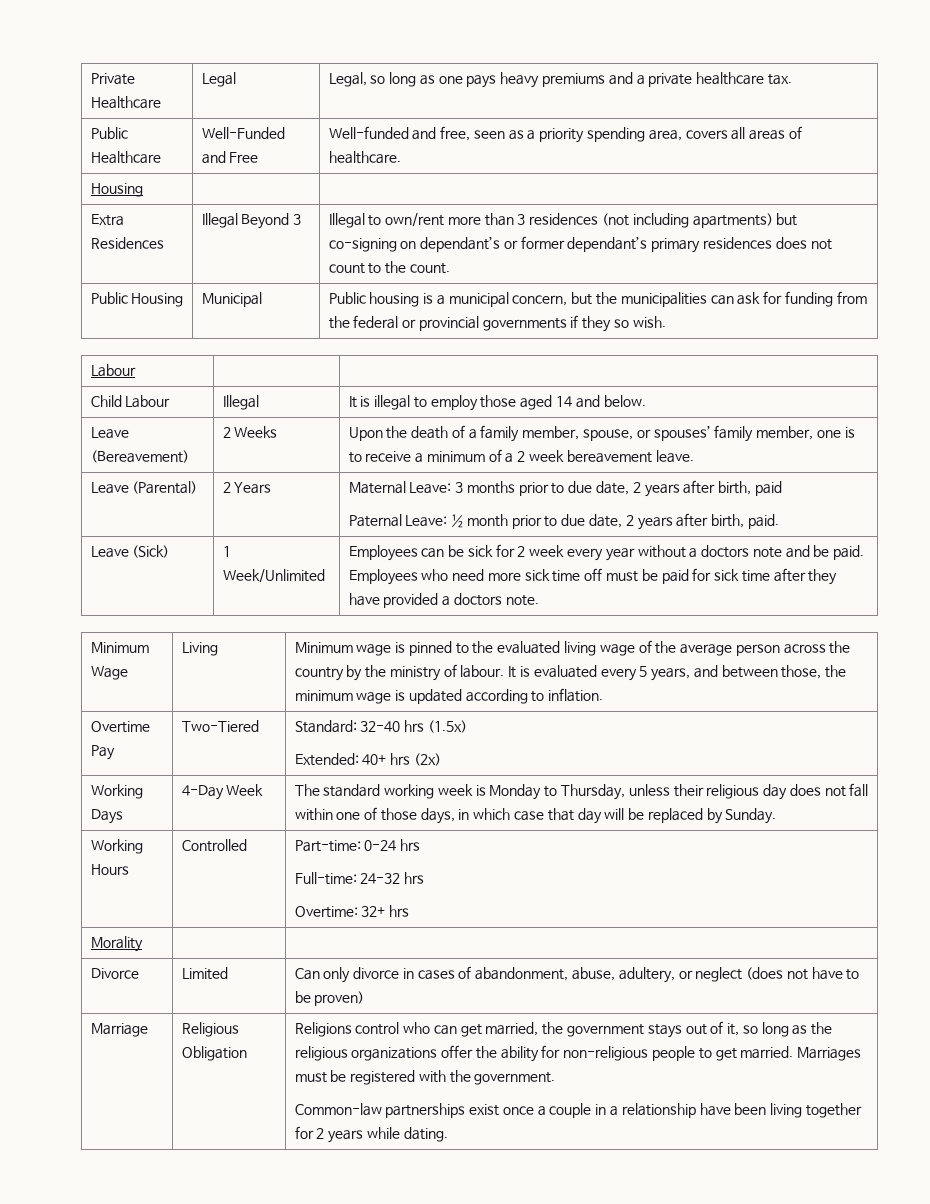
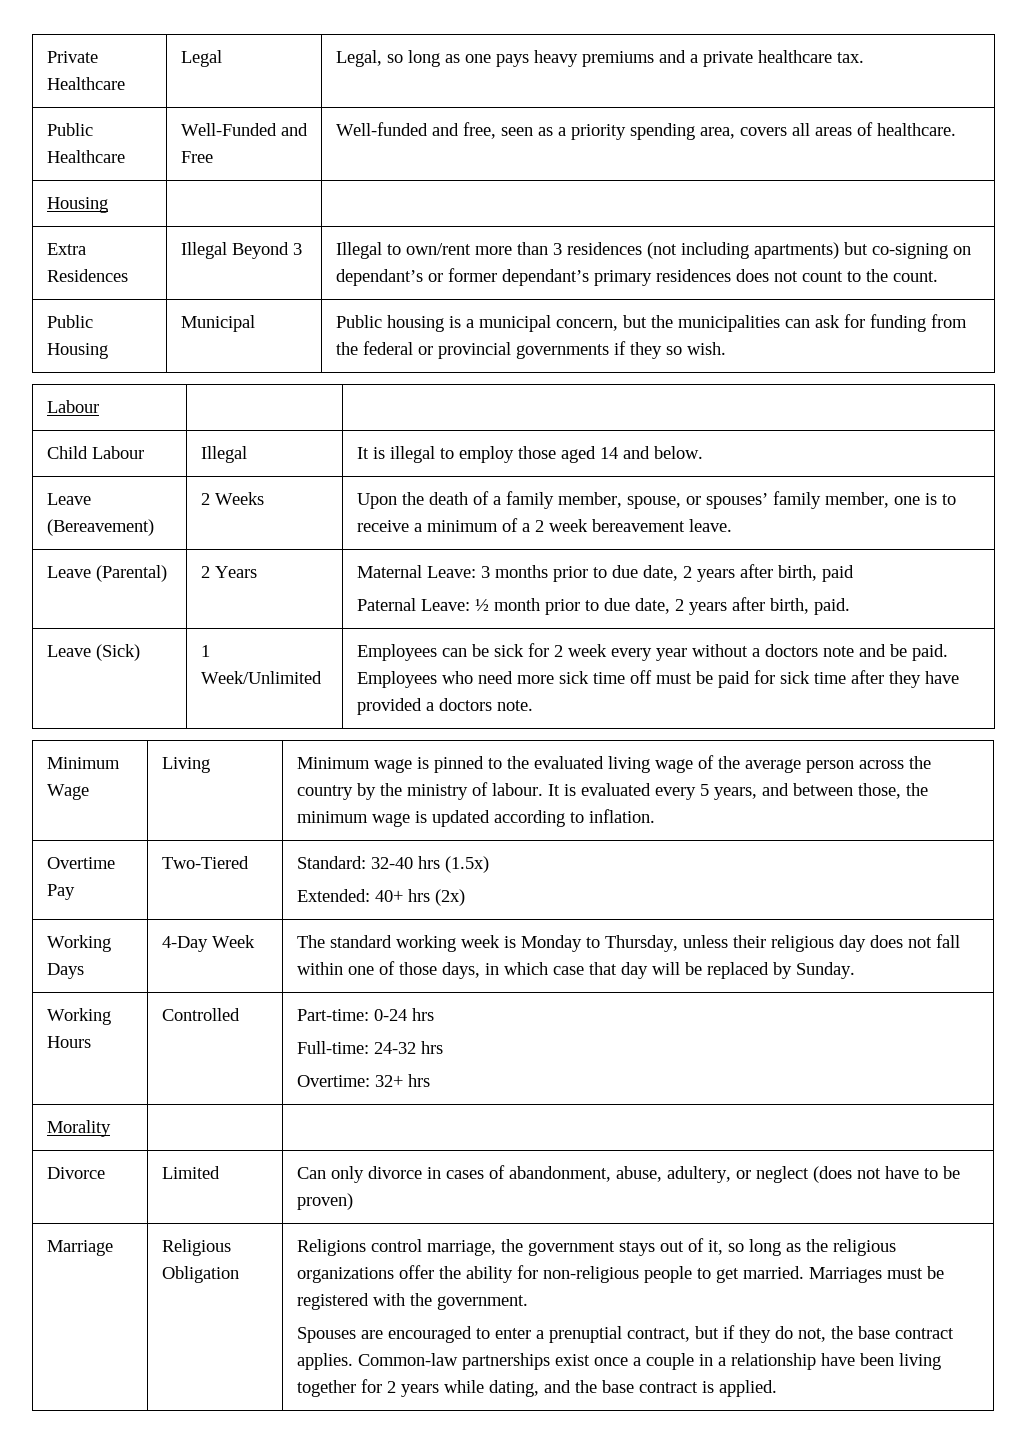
[403,1022,539,1037] who can get married, -> [426,1240,496,1256] marriage,
(556, 1078) none -> [296,1325,954,1343] [296,1353,353,1370] Spouses are encouraged to enter a prenuptial contract, but if they do not, the base contract applies.
[403,1127,448,1142] dating. -> [488,1380,777,1397] dating, and the base contract is applied.

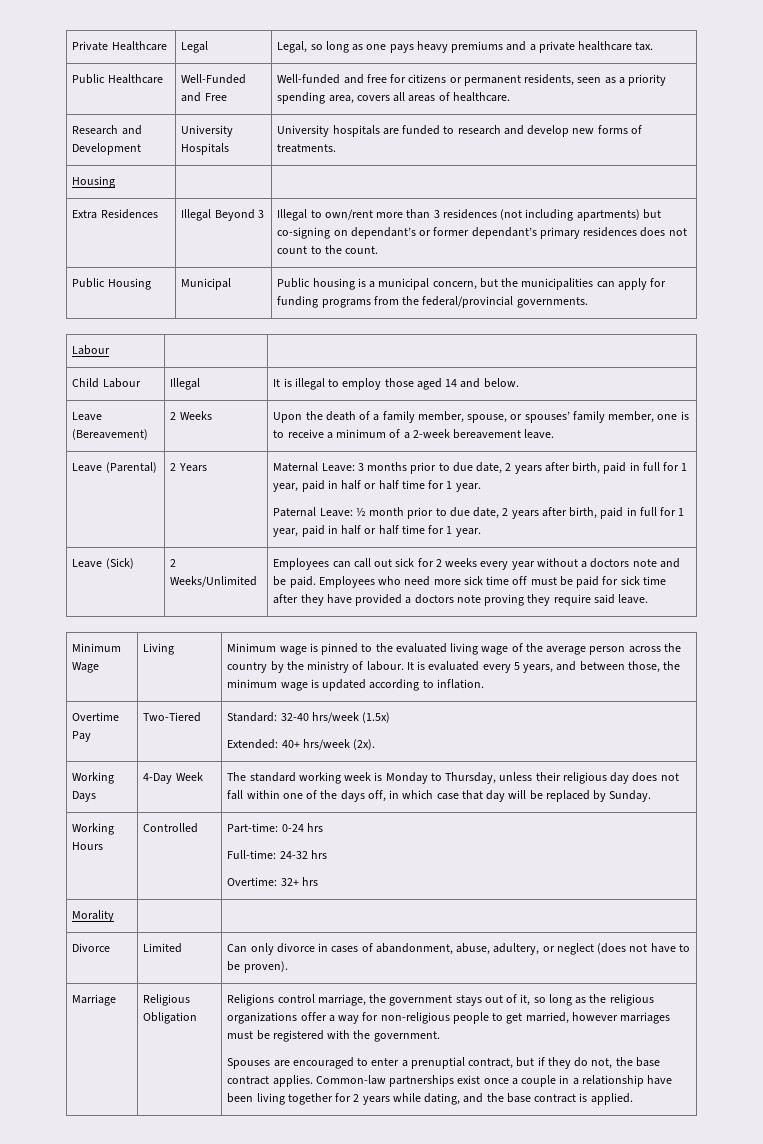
[462,122,496,139] free, -> [366,74,575,86] free for citizens or permanent residents,
(956, 129) none -> [72,125,142,135] [72,143,142,155] [181,125,234,137] [181,143,230,155] [277,125,642,137] [277,144,337,153] // Research and Development | University Hospitals | University hospitals are funded to research and develop new forms of treatments.
[814,315,840,328] ask -> [617,278,647,290] apply
(926, 323) none -> [321,299,371,308] programs
[362,341,726,359] federal or provincial governments if they so wish. -> [422,296,588,308] federal/provincial governments.
[534,519,588,532] 2 week -> [412,429,450,438] 2-week
(854, 573) none -> [629,462,688,471] [273,480,481,492] in full for 1 year, paid in half or half time for 1 year.
[813,598,850,615] paid. -> [600,507,685,519] [273,525,481,537] paid in full for 1 year, paid in half or half time for 1 year.
[200,645,210,657] [200,671,322,684] 1 Week/Unlimited -> [170,559,177,567] [170,576,258,587] 2 Weeks/Unlimited
[471,644,489,657] be -> [353,558,393,568] call out
[567,644,607,657] week -> [445,558,478,567] weeks
[496,700,533,711] note. -> [456,594,649,606] note proving they require said leave.
[417,856,440,869] hrs -> [311,712,359,723] hrs/week
[407,889,465,906] hrs (2x) -> [302,739,376,750] hrs/week (2x).
[398,962,480,979] those days, -> [320,790,386,802] the days off,
[296,1193,353,1210] proven) -> [243,961,288,973] proven).
[438,1266,513,1283] the ability -> [328,1015,360,1024] a way
[742,1266,882,1283] married. Marriages -> [525,1012,671,1024] married, however marriages

